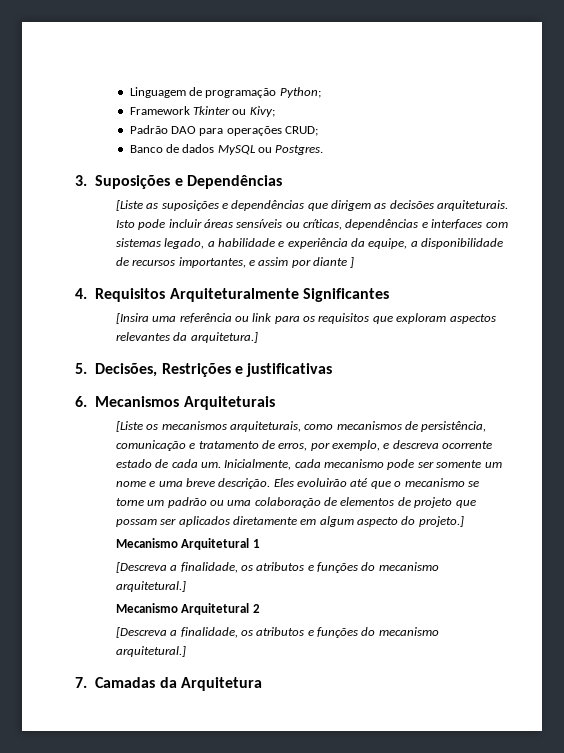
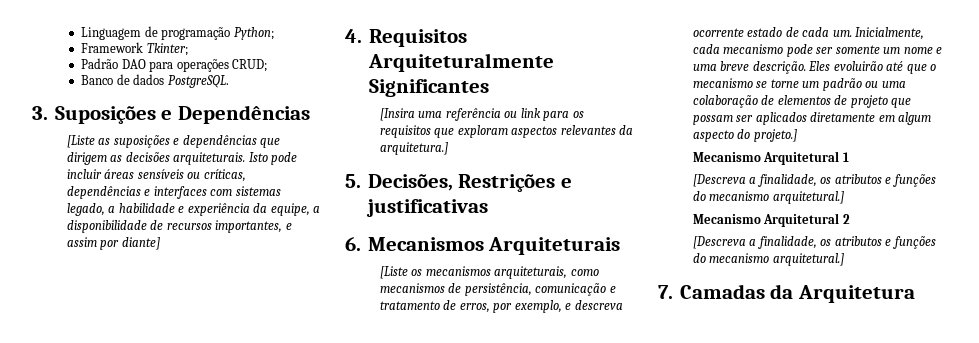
[192,106,275,117] Tkinter ou Kivy; -> [146,43,188,56] Tkinter;
[217,145,324,155] MySQL ou Postgres. -> [167,75,229,88] PostgreSQL.
[313,257,355,268] diante ] -> [121,237,160,250] diante]

